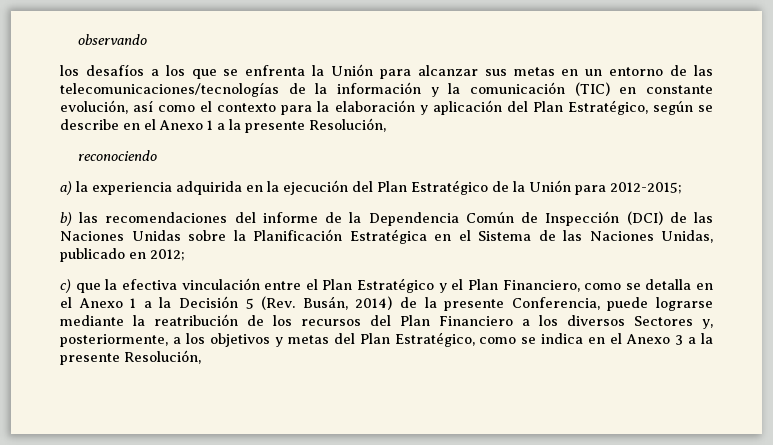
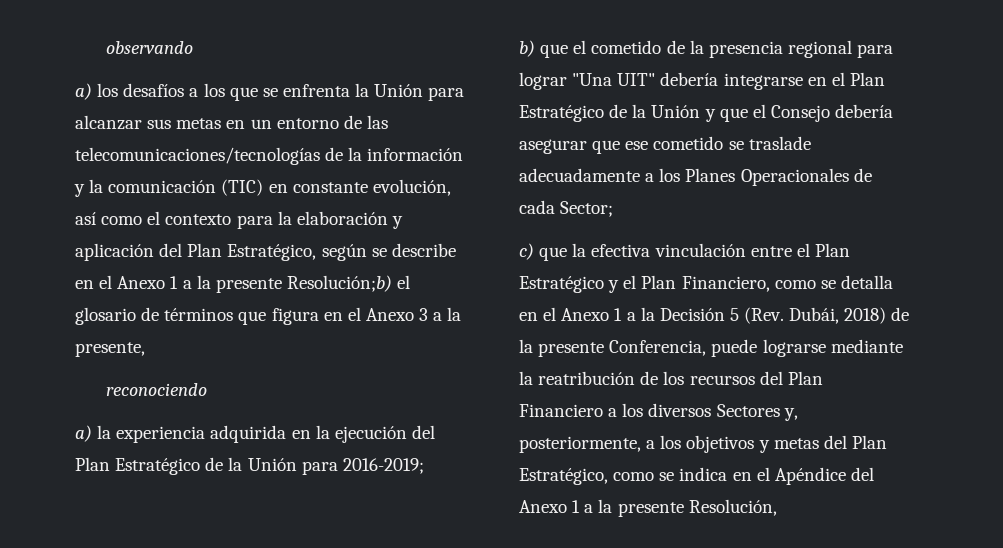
(148, 39) none -> [75,83,92,100] a)
[309,118,386,132] Resolución, -> [286,275,411,292] [75,307,462,325] [75,342,145,357] Resolución;b) el glosario de términos que figura en el Anexo 3 a la presente,
[610,182,682,194] 2012-2015; -> [342,458,424,474] 2016-2019;
[79,211,714,226] [60,229,713,244] [60,248,185,262] las recomendaciones del informe de la Dependencia Común de Inspección (DCI) de las Naciones Unidas sobre la Planificación Estratégica en el Sistema de las Naciones Unidas, publicado en 2012; -> [540,40,894,58] [519,72,885,90] [519,104,894,122] [519,136,811,154] [519,168,872,186] [519,200,614,217] que el cometido de la presencia regional para lograr "Una UIT" debería integrarse en el Plan Estratégico de la Unión y que el Consejo debería asegurar que ese cometido se traslade adecuadamente a los Planes Operacionales de cada Sector;
[302,296,393,310] Busán, 2014) -> [789,307,887,324] Dubái, 2018)
[626,334,684,345] Anexo 3 -> [774,467,874,485] [519,500,581,513] Apéndice del Anexo 1

